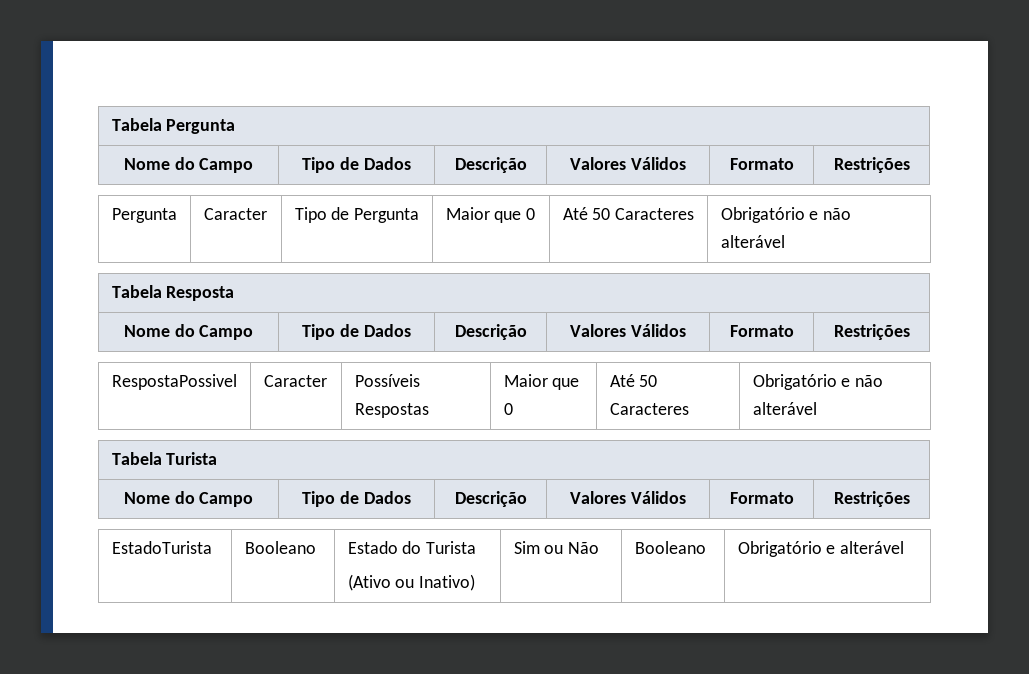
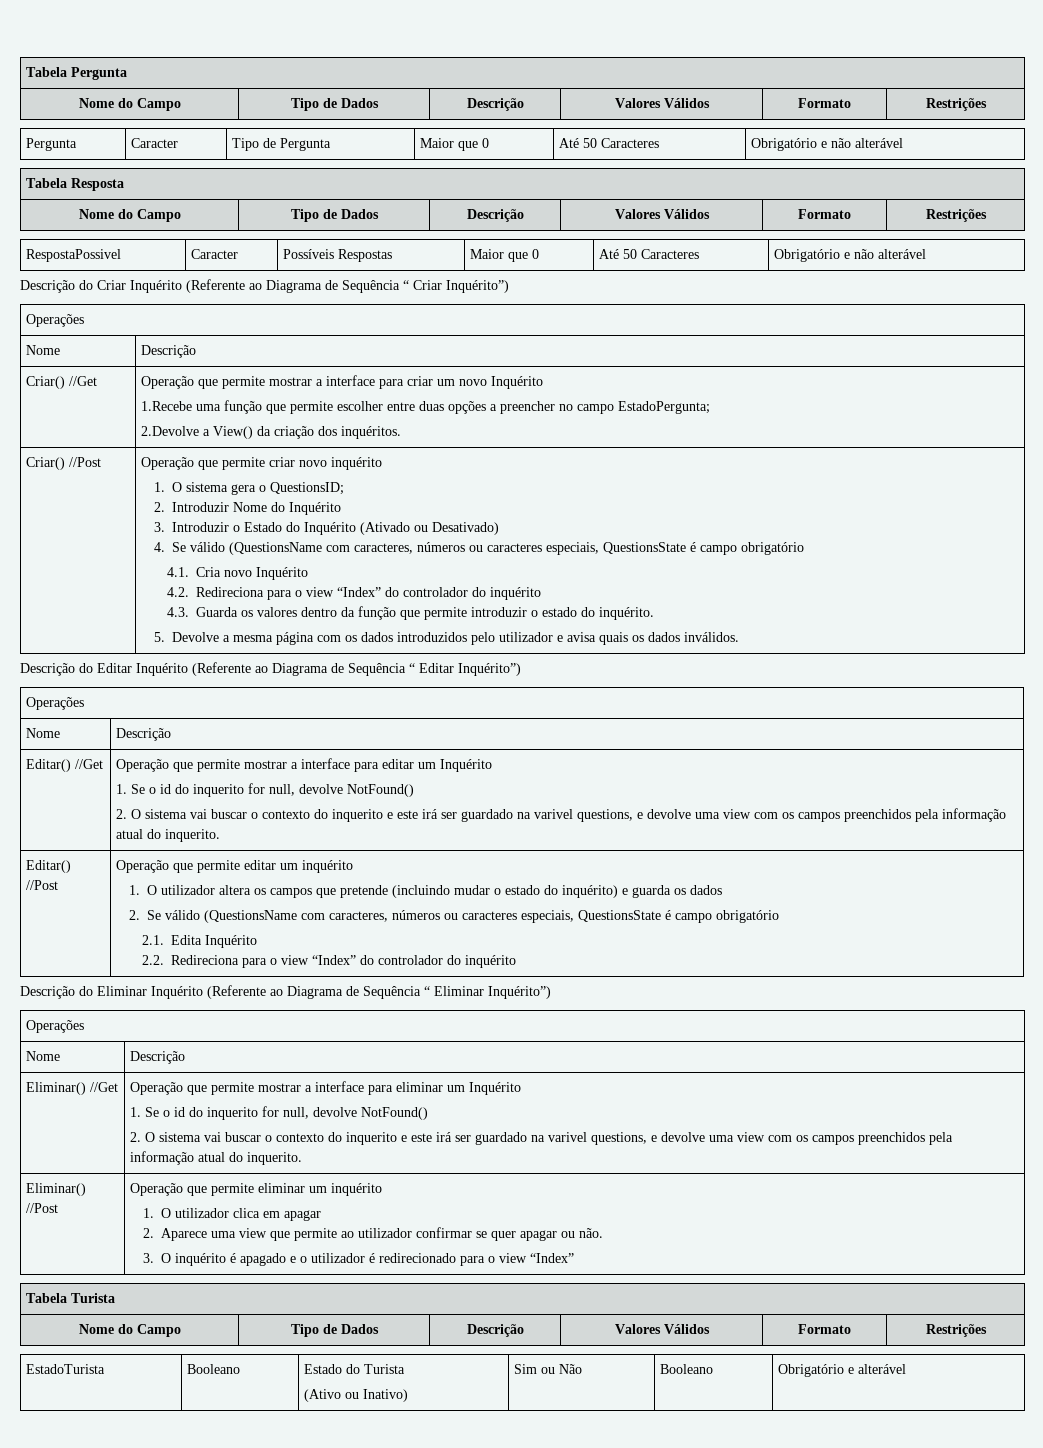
(817, 408) none -> [20,279,509,293] [26,314,85,327] [26,345,61,355] [141,345,197,358] [26,376,98,389] [141,375,544,389] [141,400,711,414] [141,426,402,439] [26,457,102,470] [141,457,383,470] [154,482,345,495] [154,502,342,515] [154,522,500,535] [154,542,805,555] [167,567,309,580] [167,587,542,600] [167,606,655,620] [154,632,740,645] [20,662,521,676] [26,697,85,710] [26,728,61,738] [116,728,172,741] [26,759,104,772] [116,758,493,772] [116,783,415,797] [116,808,1007,822] [116,829,221,842] [26,860,72,873] [26,880,59,890] [116,860,354,873] [129,885,723,898] [129,910,780,923] [142,935,258,948] [142,955,517,968] [20,985,551,999] [26,1020,85,1033] [26,1051,61,1061] [130,1051,186,1064] [26,1082,119,1095] [130,1081,522,1095] [130,1106,429,1120] [130,1132,954,1145] [130,1151,303,1165] [26,1183,87,1196] [26,1203,59,1213] [130,1183,383,1196] [143,1208,322,1221] [143,1227,604,1241] [143,1253,575,1266] // Descrição do Criar Inquérito (Referente ao Diagrama de Sequência “ Criar Inquérito”) // Operações // Nome | Descrição // Criar() //Get | Operação que permite mostrar a interface para criar um novo Inquérito // 1.Recebe uma função que permite escolher entre duas opções a preencher no campo EstadoPergunta; // 2.Devolve a View() da criação dos inquéritos. // Criar() //Post | Operação que permite criar novo inquérito // 1. O sistema gera o QuestionsID; // 2. Introduzir Nome do Inquérito // 3. Introduzir o Estado do Inquérito (Ativado ou Desativado) // 4. Se válido (QuestionsName com caracteres, números ou caracteres especiais, QuestionsState é campo obrigatório // 4.1. Cria novo Inquérito // 4.2. Redireciona para o view “Index” do controlador do inquérito // 4.3. Guarda os valores dentro da função que permite introduzir o estado do inquérito. // 5. Devolve a mesma página com os dados introduzidos pelo utilizador e avisa quais os dados inválidos. // Descrição do Editar Inquérito (Referente ao Diagrama de Sequência “ Editar Inquérito”) // Operações // Nome | Descrição // Editar() //Get | Operação que permite mostrar a interface para editar um Inquérito // 1. Se o id do inquerito for null, devolve NotFound() // 2. O sistema vai buscar o contexto do inquerito e este irá ser guardado na varivel questions, e devolve uma view com os campos preenchidos pela informação atual do inquerito. // Editar() //Post | Operação que permite editar um inquérito // 1. O utilizador altera os campos que pretende (incluindo mudar o estado do inquérito) e guarda os dados // 2. Se válido (QuestionsName com caracteres, números ou caracteres especiais, QuestionsState é campo obrigatório // 2.1. Edita Inquérito // 2.2. Redireciona para o view “Index” do controlador do inquérito // Descrição do Eliminar Inquérito (Referente ao Diagrama de Sequência “ Eliminar Inquérito”) // Operações // Nome | Descrição // Eliminar() //Get | Operação que permite mostrar a interface para eliminar um Inquérito // 1. Se o id do inquerito for null, devolve NotFound() // 2. O sistema vai buscar o contexto do inquerito e este irá ser guardado na varivel questions, e devolve uma view com os campos preenchidos pela informação atual do inquerito. // Eliminar() //Post | Operação que permite eliminar um inquérito // 1. O utilizador clica em apagar // 2. Aparece uma view que permite ao utilizador confirmar se quer apagar ou não. // 3. O inquérito é apagado e o utilizador é redirecionado para o view “Index”

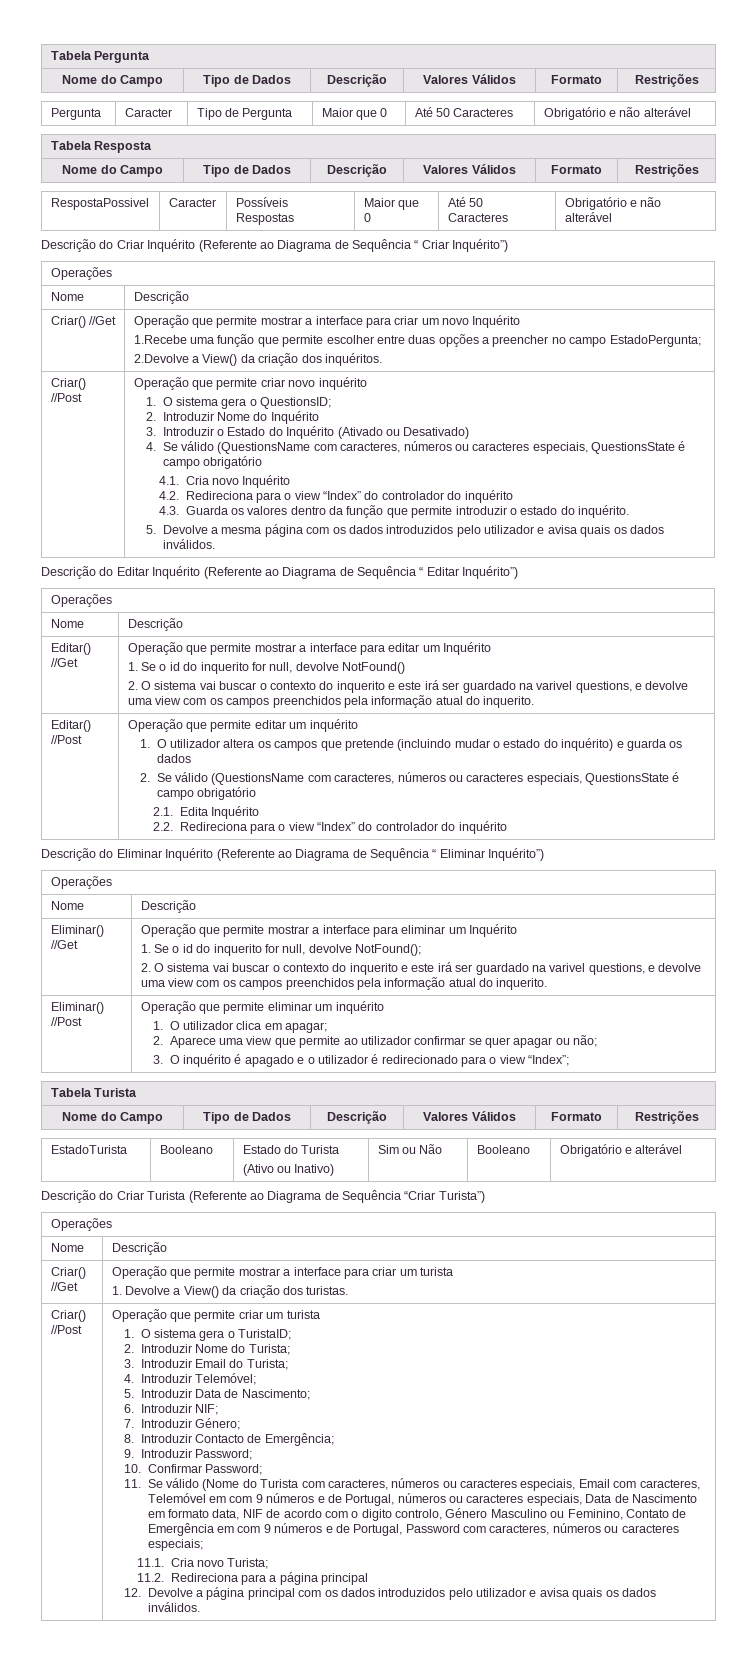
[361,1107,429,1120] NotFound() -> [355,944,422,956] NotFound();
[284,1210,322,1221] apagar -> [285,1022,328,1033] apagar;
[579,1228,604,1238] não. -> [573,1035,598,1047] não;
[530,1253,575,1263] “Index” -> [528,1055,570,1066] “Index”;
(907, 1369) none -> [41,1190,485,1203] [50,1218,112,1231] [50,1243,84,1252] [111,1242,167,1255] [50,1267,86,1279] [50,1282,78,1291] [111,1266,454,1279] [111,1285,349,1298] [50,1310,86,1322] [50,1325,82,1334] [111,1309,320,1322] [124,1329,292,1341] [124,1344,290,1355] [124,1359,288,1370] [124,1373,257,1385] [124,1389,310,1400] [124,1404,219,1415] [124,1418,241,1430] [124,1433,334,1446] [124,1449,253,1460] [124,1464,263,1475] [124,1478,700,1491] [147,1493,697,1506] [147,1508,687,1521] [147,1523,679,1536] [147,1539,203,1551] [137,1558,269,1569] [137,1572,369,1585] [124,1587,656,1600] [147,1602,200,1612] // Descrição do Criar Turista (Referente ao Diagrama de Sequência “Criar Turista”) // Operações // Nome | Descrição // Criar() //Get | Operação que permite mostrar a interface para criar um turista // 1. Devolve a View() da criação dos turistas. // Criar() //Post | Operação que permite criar um turista // 1. O sistema gera o TuristaID; // 2. Introduzir Nome do Turista; // 3. Introduzir Email do Turista; // 4. Introduzir Telemóvel; // 5. Introduzir Data de Nascimento; // 6. Introduzir NIF; // 7. Introduzir Género; // 8. Introduzir Contacto de Emergência; // 9. Introduzir Password; // 10. Confirmar Password; // 11. Se válido (Nome do Turista com caracteres, números ou caracteres especiais, Email com caracteres, Telemóvel em com 9 números e de Portugal, números ou caracteres especiais, Data de Nascimento em formato data, NIF de acordo com o digito controlo, Género Masculino ou Feminino, Contato de Emergência em com 9 números e de Portugal, Password com caracteres, números ou caracteres especiais; // 11.1. Cria novo Turista; // 11.2. Redireciona para a página principal // 12. Devolve a página principal com os dados introduzidos pelo utilizador e avisa quais os dados inválidos.

